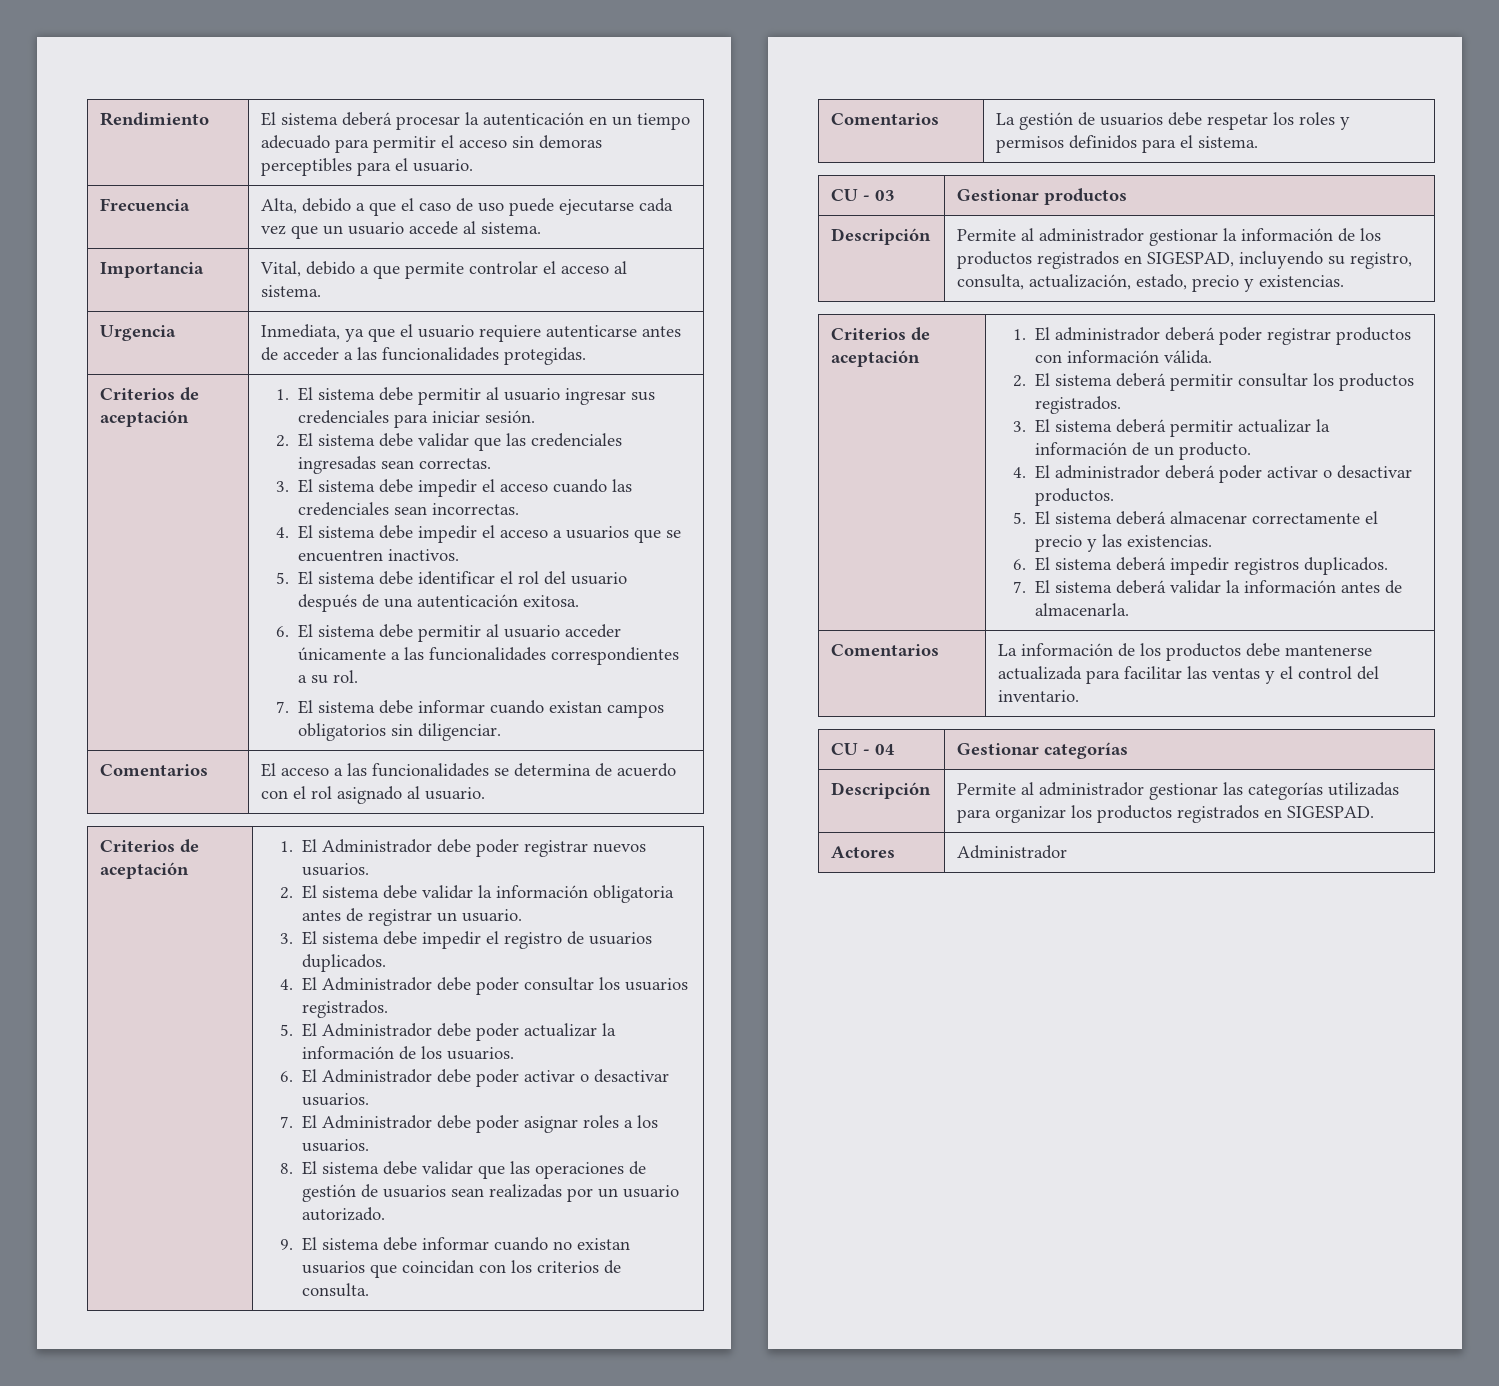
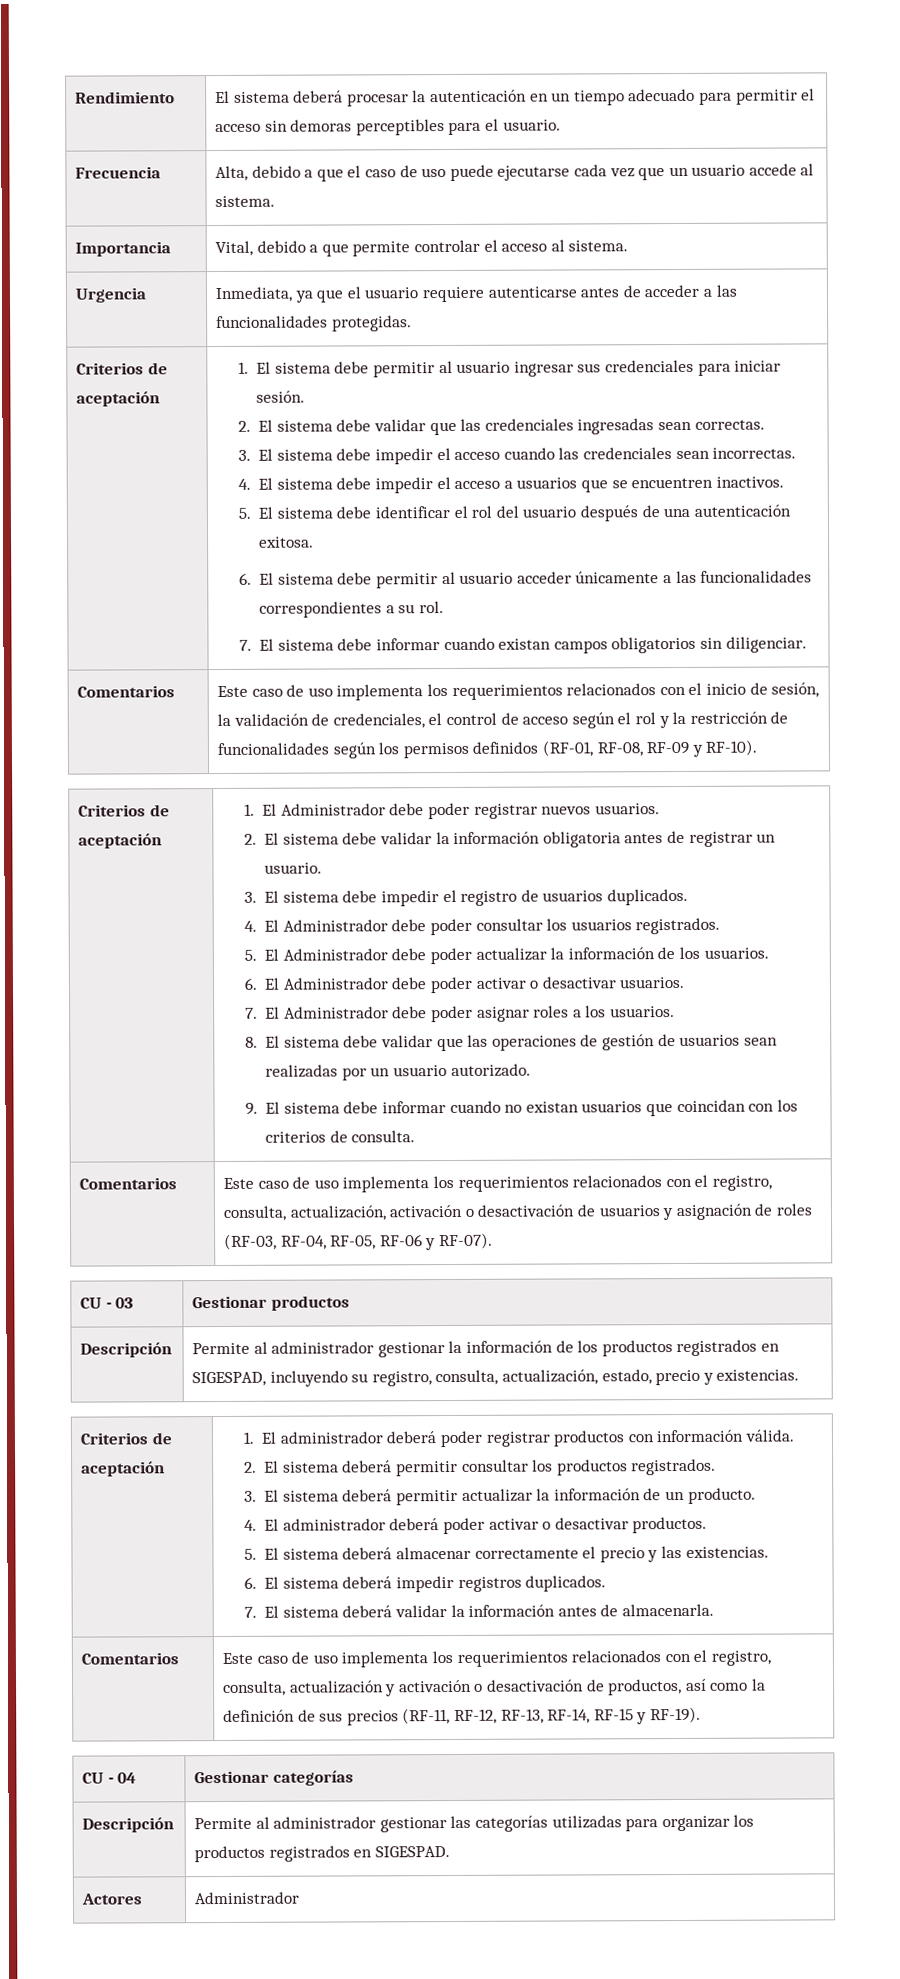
[261,763,677,777] [261,786,486,804] El acceso a las funcionalidades se determina de acuerdo con el rol asignado al usuario. -> [217,682,820,701] [217,711,789,729] [217,739,758,759] Este caso de uso implementa los requerimientos relacionados con el inicio de sesión, la validación de credenciales, el control de acceso según el rol y la restricción de funcionalidades según los permisos definidos (RF-01, RF-08, RF-09 y RF-10).
[996,112,1351,130] [996,135,1259,153] La gestión de usuarios debe respetar los roles y permisos definidos para el sistema. -> [223,1174,772,1193] [223,1203,812,1221] [224,1232,493,1251] Este caso de uso implementa los requerimientos relacionados con el registro, consulta, actualización, activación o desactivación de usuarios y asignación de roles (RF-03, RF-04, RF-05, RF-06 y RF-07).
[998,643,1373,661] [998,666,1380,684] [998,690,1080,702] La información de los productos debe mantenerse actualizada para facilitar las ventas y el control del inventario. -> [222,1649,771,1668] [223,1678,766,1697] [223,1706,701,1726] Este caso de uso implementa los requerimientos relacionados con el registro, consulta, actualización y activación o desactivación de productos, así como la definición de sus precios (RF-11, RF-12, RF-13, RF-14, RF-15 y RF-19).

